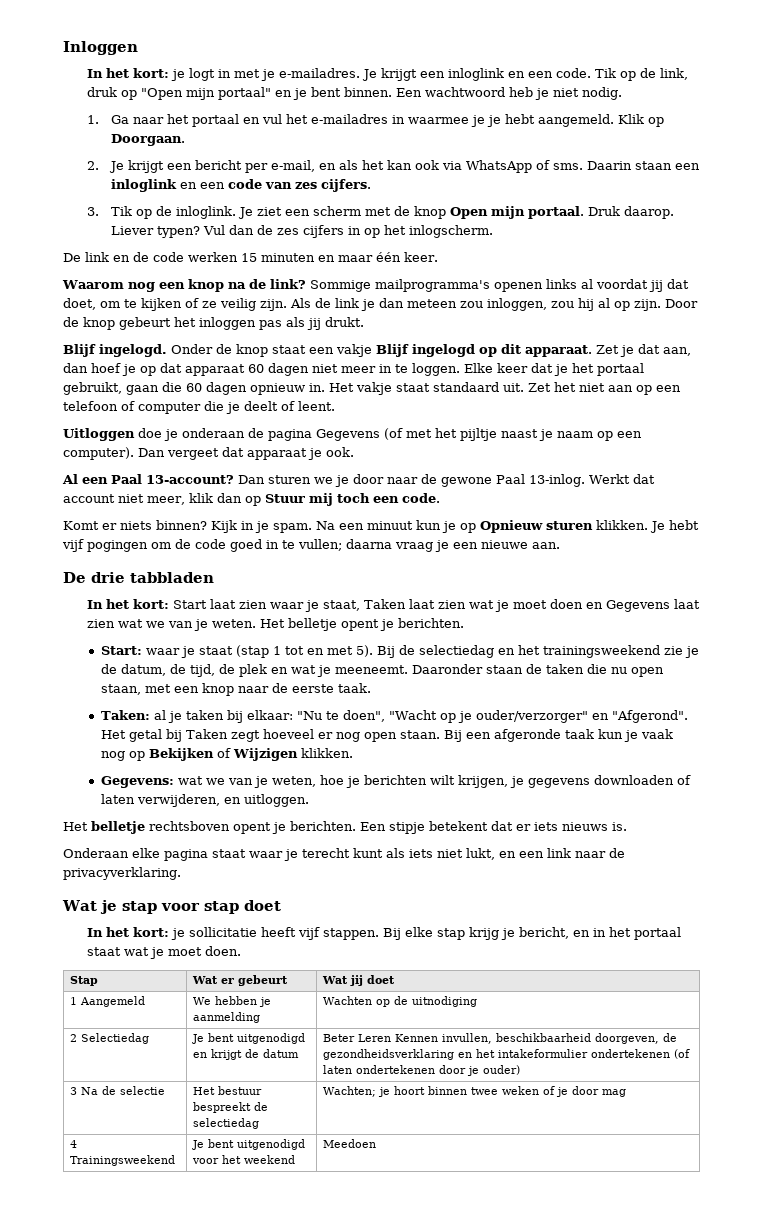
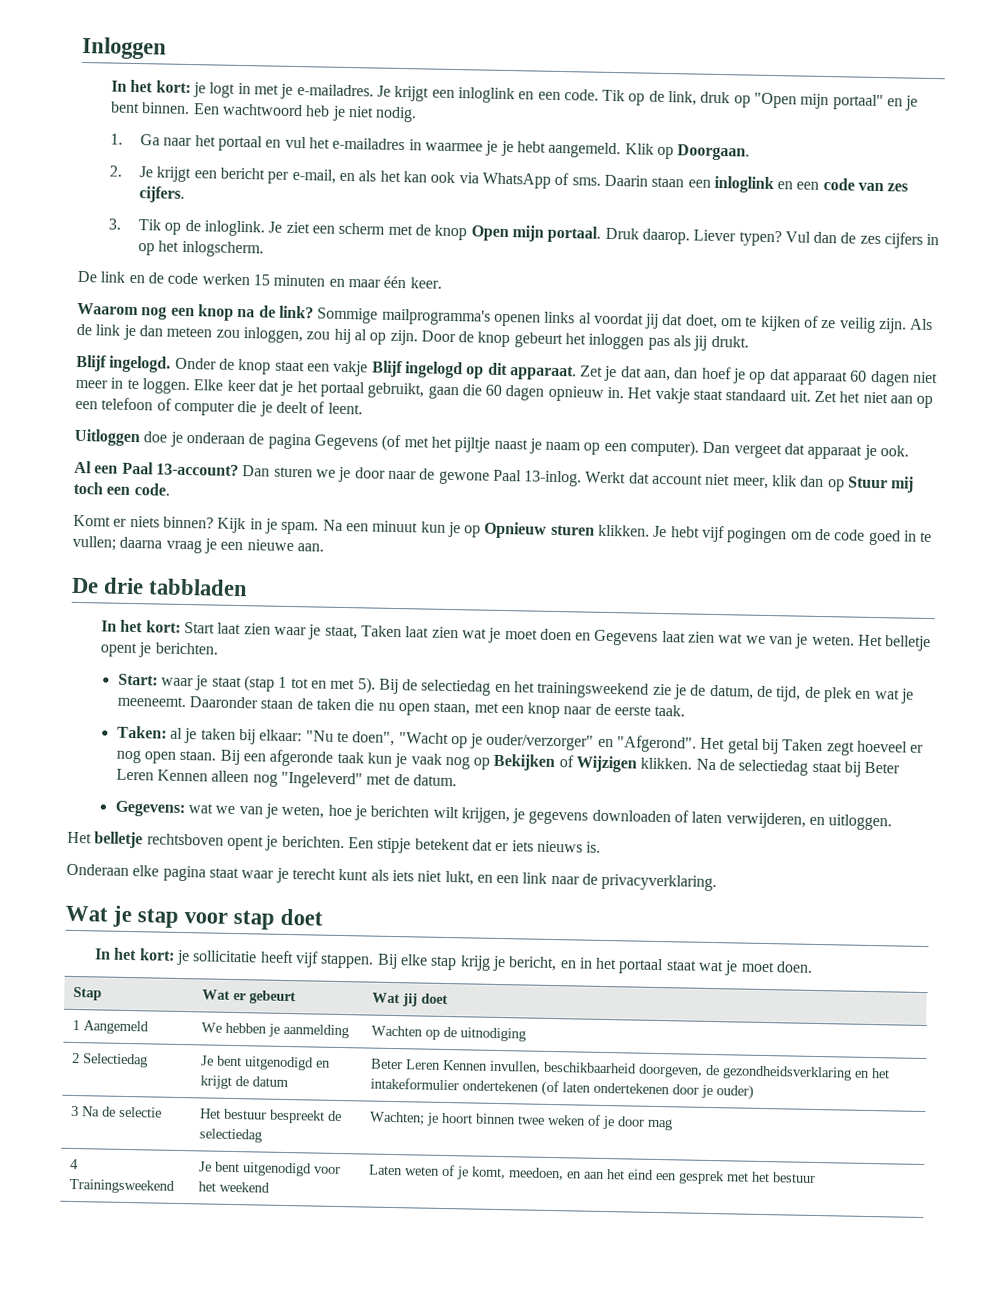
(353, 753) none -> [695,758,901,777] [115,768,457,789] Na de selectiedag staat bij Beter Leren Kennen alleen nog "Ingeleverd" met de datum.
[323,1139,377,1148] Meedoen -> [368,1164,817,1185] Laten weten of je komt, meedoen, en aan het eind een gesprek met het bestuur

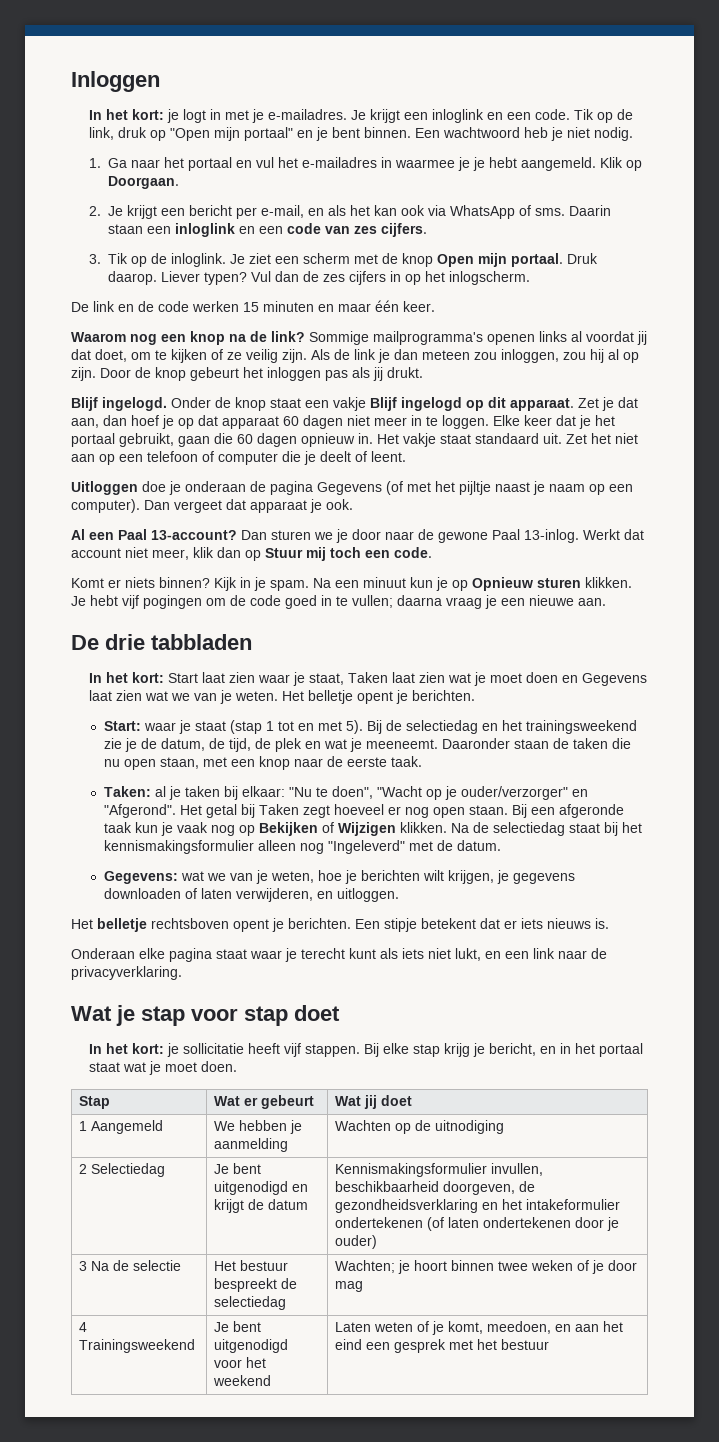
[864,761,901,774] [115,768,208,782] Beter Leren Kennen -> [621,822,642,833] [103,840,254,854] het kennismakingsformulier
[370,1058,489,1071] Beter Leren Kennen -> [335,1163,488,1177] Kennismakingsformulier

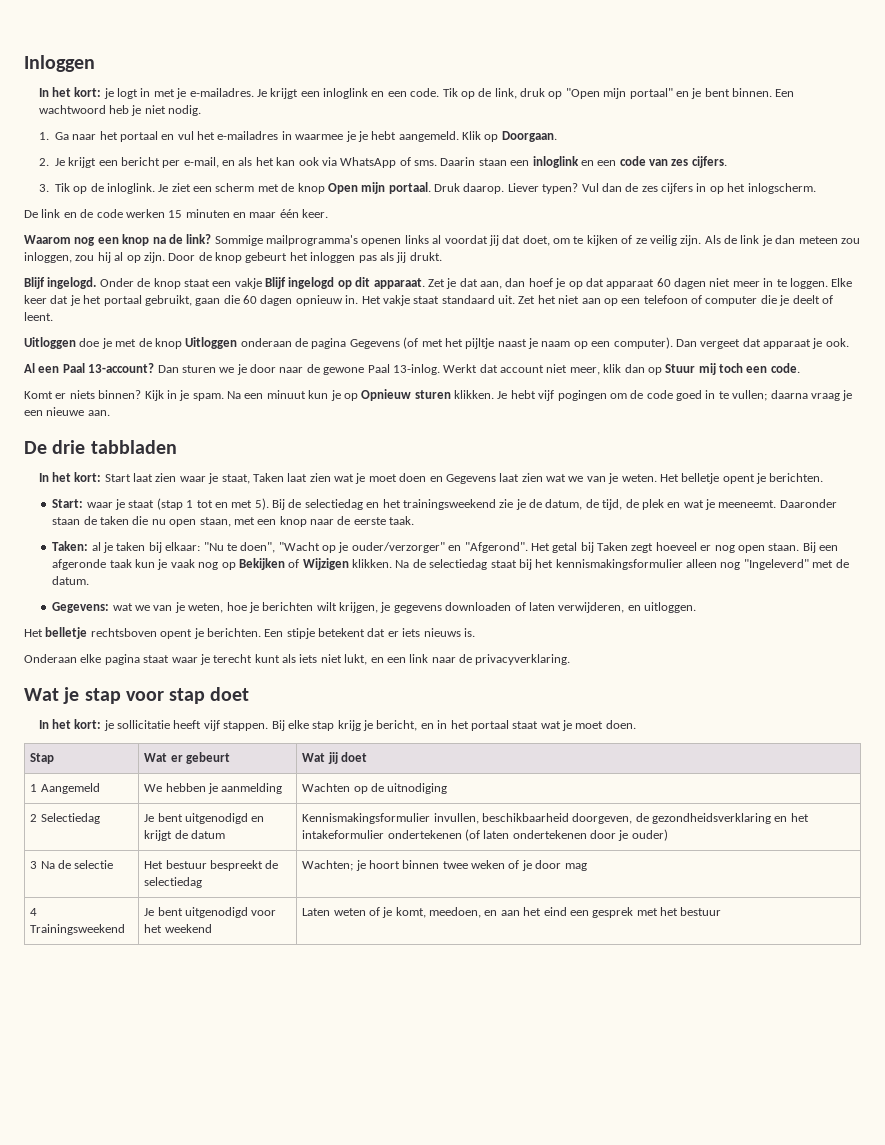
(181, 488) none -> [115,337,238,349] met de knop Uitloggen

